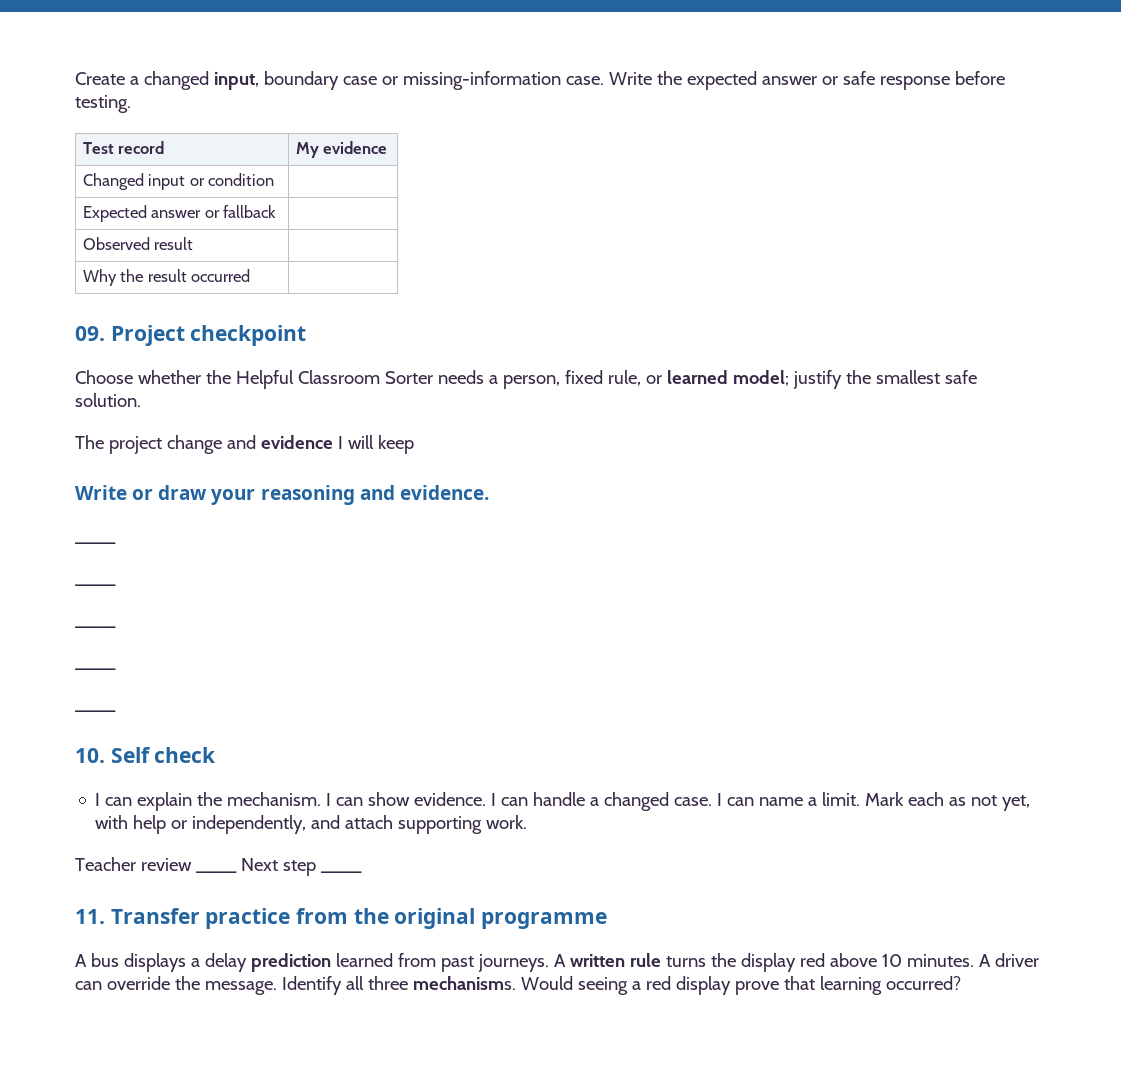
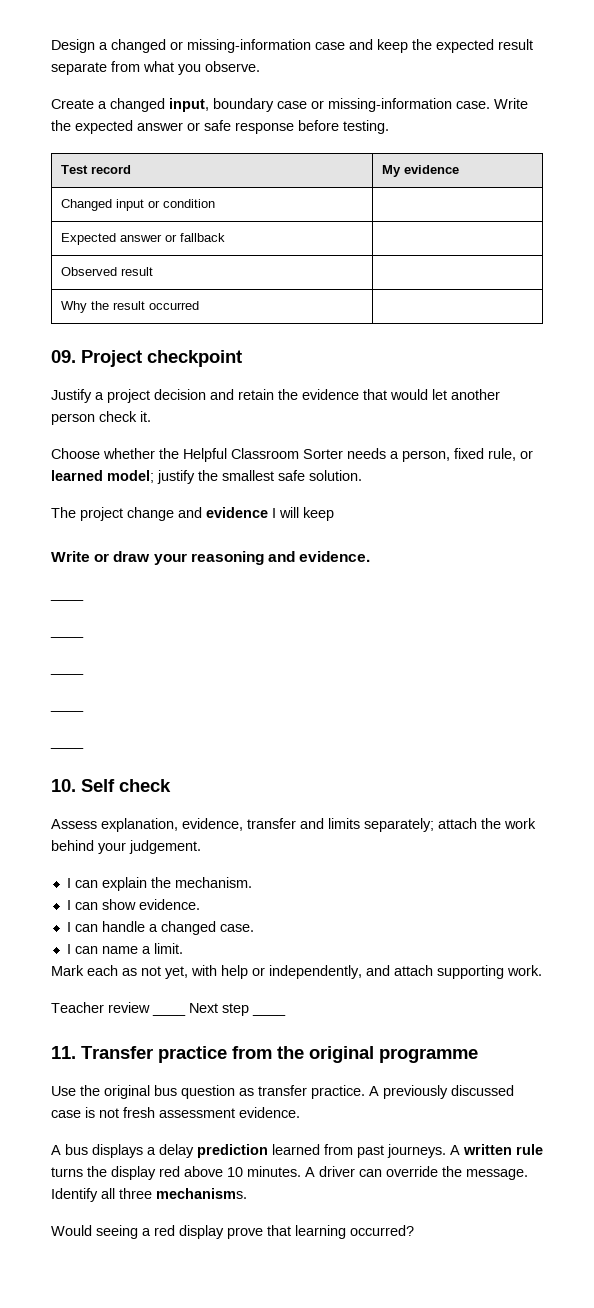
(75, 78) none -> [51,39,533,53] [51,61,260,75] Design a changed or missing-information case and keep the expected result separate from what you observe. //
(307, 335) none -> [51,389,500,403] [51,411,151,425] // Justify a project decision and retain the evidence that would let another person check it.
(217, 755) none -> [51,818,536,832] [51,840,201,854] // Assess explanation, evidence, transfer and limits separately; attach the work behind your judgement.
(322, 799) none -> (252, 882) //
(487, 799) none -> (200, 904) //
(713, 801) none -> (254, 928) //
(861, 799) none -> (183, 948) //
(608, 920) none -> [51,1085,514,1099] [51,1107,300,1118] // Use the original bus question as transfer practice. A previously discussed case is not fresh assessment evidence.
(516, 983) none -> (247, 1193) //

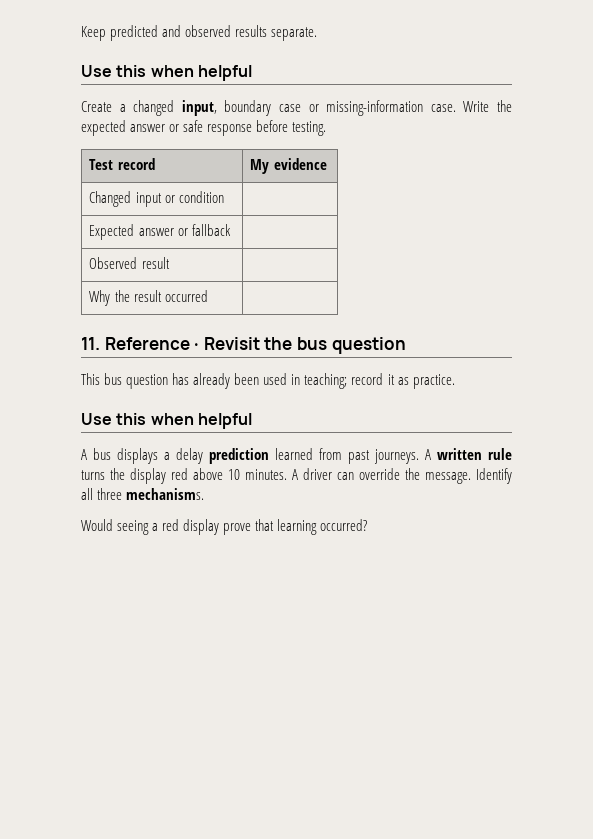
[51,39,533,53] [51,61,260,75] Design a changed or missing-information case and keep the expected result separate from what you observe. -> [81,25,318,41] [81,65,252,81] Keep predicted and observed results separate. // Use this when helpful
[51,350,242,367] [51,389,500,403] [51,411,151,425] [51,448,533,462] [51,470,362,484] [51,507,334,521] [51,551,371,565] [50,598,84,601] [50,635,84,638] [50,672,84,675] [50,709,84,712] [50,746,84,749] [51,779,171,792] [51,818,536,832] [51,840,201,854] [66,877,252,891] [66,899,200,910] [66,921,254,935] [66,943,183,954] [51,965,542,979] [51,1002,150,1013] [152,1013,186,1016] [189,1003,286,1016] [51,1046,478,1063] [51,1085,514,1099] [51,1107,300,1118] 09. Project checkpoint // Justify a project decision and retain the evidence that would let another person check it. // Choose whether the Helpful Classroom Sorter needs a person, fixed rule, or learned model; justify the smallest safe solution. // The project change and evidence I will keep // Write or draw your reasoning and evidence. // ____ // ____ // ____ // ____ // ____ // 10. Self check // Assess explanation, evidence, transfer and limits separately; attach the work behind your judgement. // I can explain the mechanism. // I can show evidence. // I can handle a changed case. // I can name a limit. // Mark each as not yet, with help or independently, and attach supporting work. // Teacher review ____ Next step ____ // 11. Transfer practice from the original programme // Use the original bus question as transfer practice. A previously discussed case is not fresh assessment evidence. -> [81,337,406,354] [81,373,455,389] [81,413,252,429] 11. Reference · Revisit the bus question // This bus question has already been used in teaching; record it as practice. // Use this when helpful

